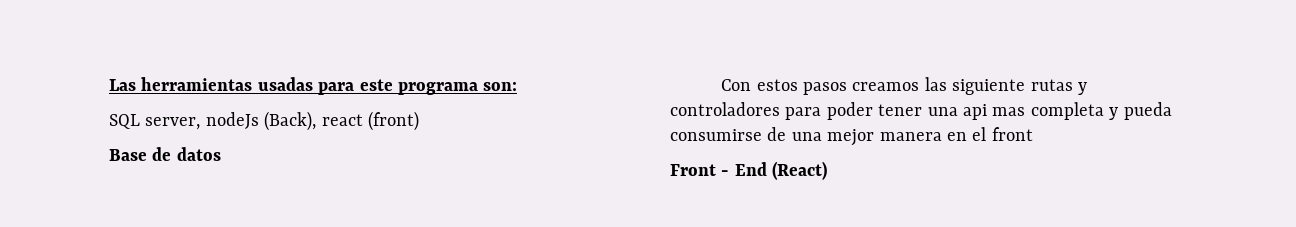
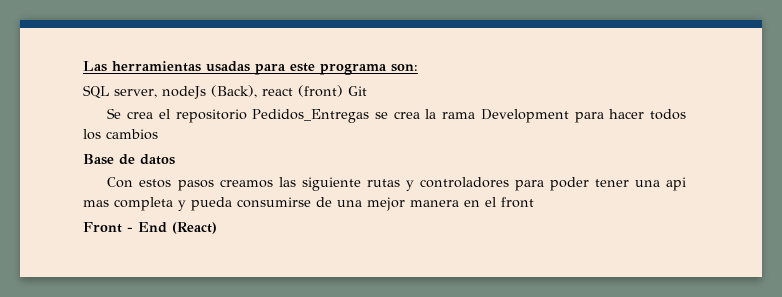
(419, 121) none -> [348,86,367,96] [107,108,687,123] [83,129,158,140] Git // Se crea el repositorio Pedidos_Entregas se crea la rama Development para hacer todos los cambios

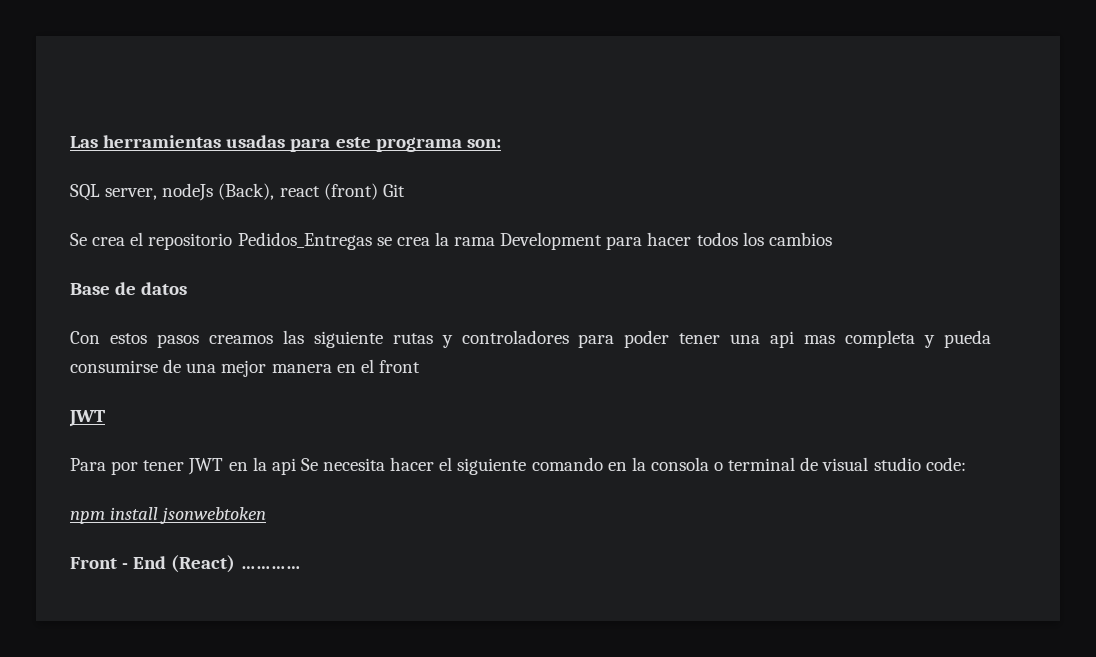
(534, 202) none -> [69,410,105,427] [70,457,966,475] [70,507,267,524] // JWT // Para por tener JWT en la api Se necesita hacer el siguiente comando en la consola o terminal de visual studio code: // npm install jsonwebtoken
(217, 228) none -> [240,566,301,569] …………

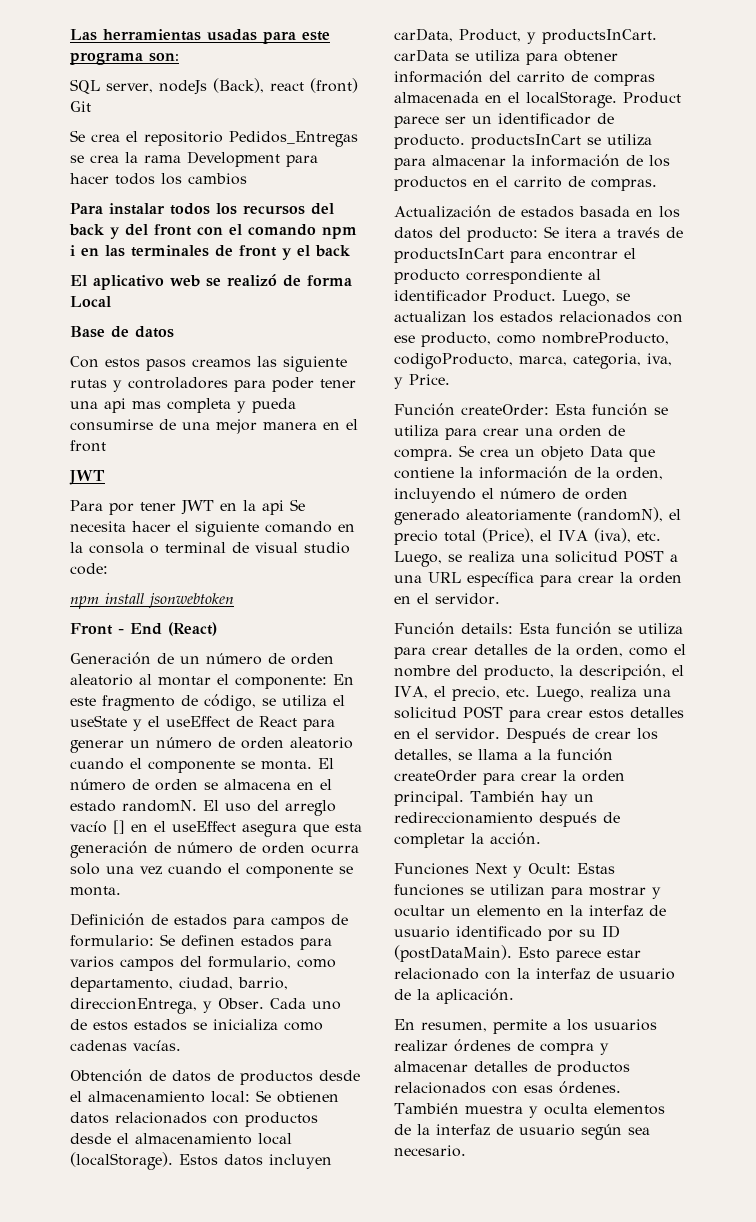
(832, 239) none -> [70,203,334,215] [69,224,357,239] [70,245,350,260] [70,274,352,290] [70,296,111,307] // Para instalar todos los recursos del back y del front con el comando npm i en las terminales de front y el back // El aplicativo web se realizó de forma Local
[240,566,301,569] ………… -> [70,652,334,665] [70,674,354,689] [70,694,345,711] [70,715,335,731] [70,737,353,753] [70,758,334,773] [70,779,332,791] [70,800,336,816] [70,820,362,837] [70,841,359,858] [70,863,353,878] [70,886,121,896] [70,913,348,929] [70,934,332,950] [70,956,336,971] [70,977,288,992] [70,998,341,1014] [70,1019,323,1031] [70,1040,181,1051] [70,1069,360,1085] [70,1090,339,1103] [70,1112,318,1127] [70,1133,292,1145] [70,1152,332,1170] [394,28,657,44] [394,49,618,65] [394,70,655,86] [394,91,681,108] [394,113,614,128] [394,134,652,149] [394,154,670,170] [394,176,657,191] [394,205,680,218] [394,226,683,242] [394,248,636,263] [394,269,601,284] [394,290,630,306] [394,311,683,323] [394,332,669,347] [394,353,672,369] [394,374,450,389] [394,403,668,416] [394,425,625,440] [394,445,655,462] [394,466,663,480] [394,488,628,503] [394,507,681,525] [394,528,661,545] [394,550,678,567] [394,572,682,587] [394,593,500,605] [394,622,683,635] [394,644,686,659] [394,664,684,680] [394,686,671,702] [394,706,684,722] [394,727,658,743] [394,748,613,762] [394,770,625,785] [394,791,594,806] [394,812,620,827] [394,832,541,848] [394,863,615,878] [394,884,661,899] [394,905,666,917] [394,925,620,941] [394,945,641,962] [394,968,675,980] [394,988,514,1004] [394,1019,657,1034] [394,1039,609,1055] [394,1061,630,1076] [394,1081,621,1094] [394,1103,665,1118] [394,1124,650,1140] [394,1145,466,1157] // Generación de un número de orden aleatorio al montar el componente: En este fragmento de código, se utiliza el useState y el useEffect de React para generar un número de orden aleatorio cuando el componente se monta. El número de orden se almacena en el estado randomN. El uso del arreglo vacío [] en el useEffect asegura que esta generación de número de orden ocurra solo una vez cuando el componente se monta. // Definición de estados para campos de formulario: Se definen estados para varios campos del formulario, como departamento, ciudad, barrio, direccionEntrega, y Obser. Cada uno de estos estados se inicializa como cadenas vacías. // Obtención de datos de productos desde el almacenamiento local: Se obtienen datos relacionados con productos desde el almacenamiento local (localStorage). Estos datos incluyen carData, Product, y productsInCart. carData se utiliza para obtener información del carrito de compras almacenada en el localStorage. Product parece ser un identificador de producto. productsInCart se utiliza para almacenar la información de los productos en el carrito de compras. // Actualización de estados basada en los datos del producto: Se itera a través de productsInCart para encontrar el producto correspondiente al identificador Product. Luego, se actualizan los estados relacionados con ese producto, como nombreProducto, codigoProducto, marca, categoria, iva, y Price. // Función createOrder: Esta función se utiliza para crear una orden de compra. Se crea un objeto Data que contiene la información de la orden, incluyendo el número de orden generado aleatoriamente (randomN), el precio total (Price), el IVA (iva), etc. Luego, se realiza una solicitud POST a una URL específica para crear la orden en el servidor. // Función details: Esta función se utiliza para crear detalles de la orden, como el nombre del producto, la descripción, el IVA, el precio, etc. Luego, realiza una solicitud POST para crear estos detalles en el servidor. Después de crear los detalles, se llama a la función createOrder para crear la orden principal. También hay un redireccionamiento después de completar la acción. // Funciones Next y Ocult: Estas funciones se utilizan para mostrar y ocultar un elemento en la interfaz de usuario identificado por su ID (postDataMain). Esto parece estar relacionado con la interfaz de usuario de la aplicación. // En resumen, permite a los usuarios realizar órdenes de compra y almacenar detalles de productos relacionados con esas órdenes. También muestra y oculta elementos de la interfaz de usuario según sea necesario.

